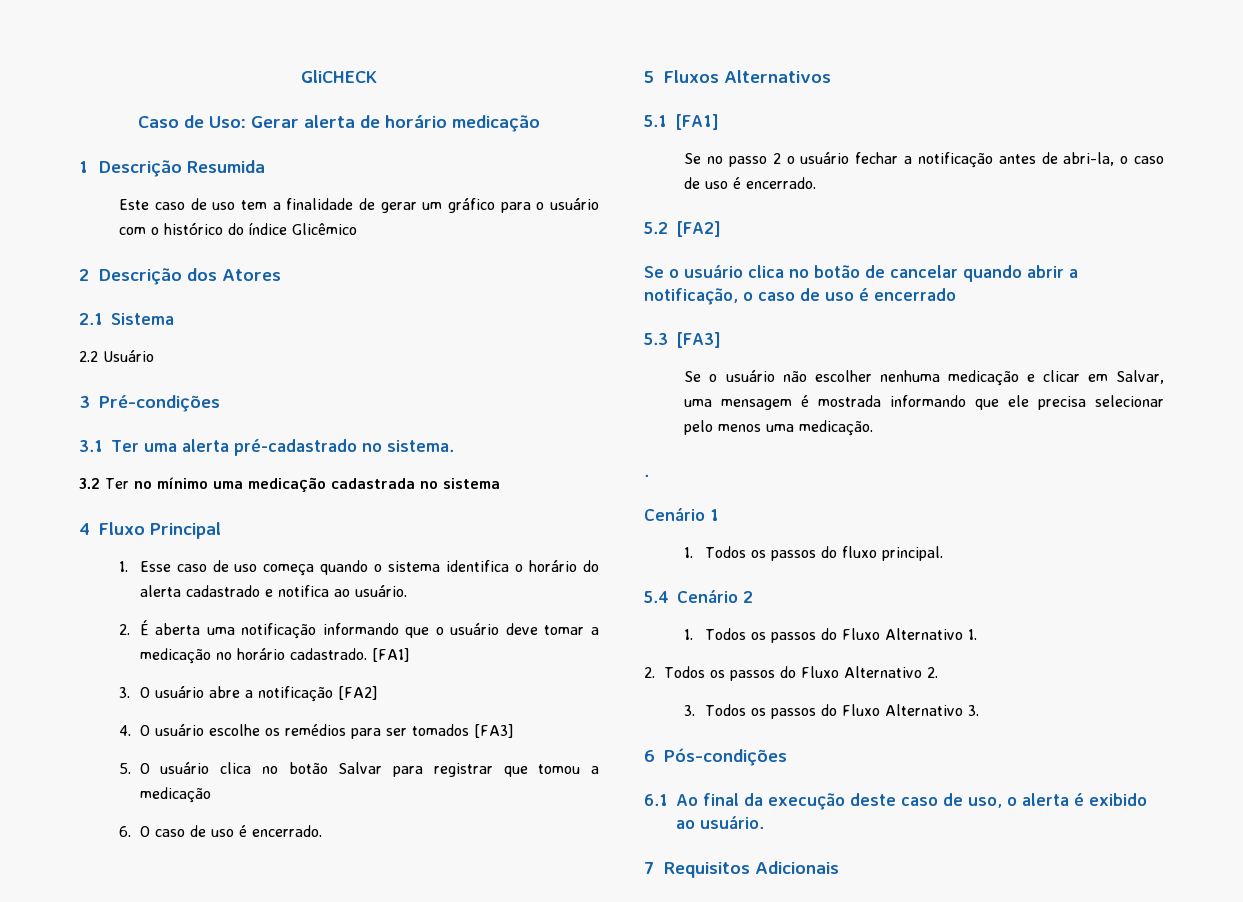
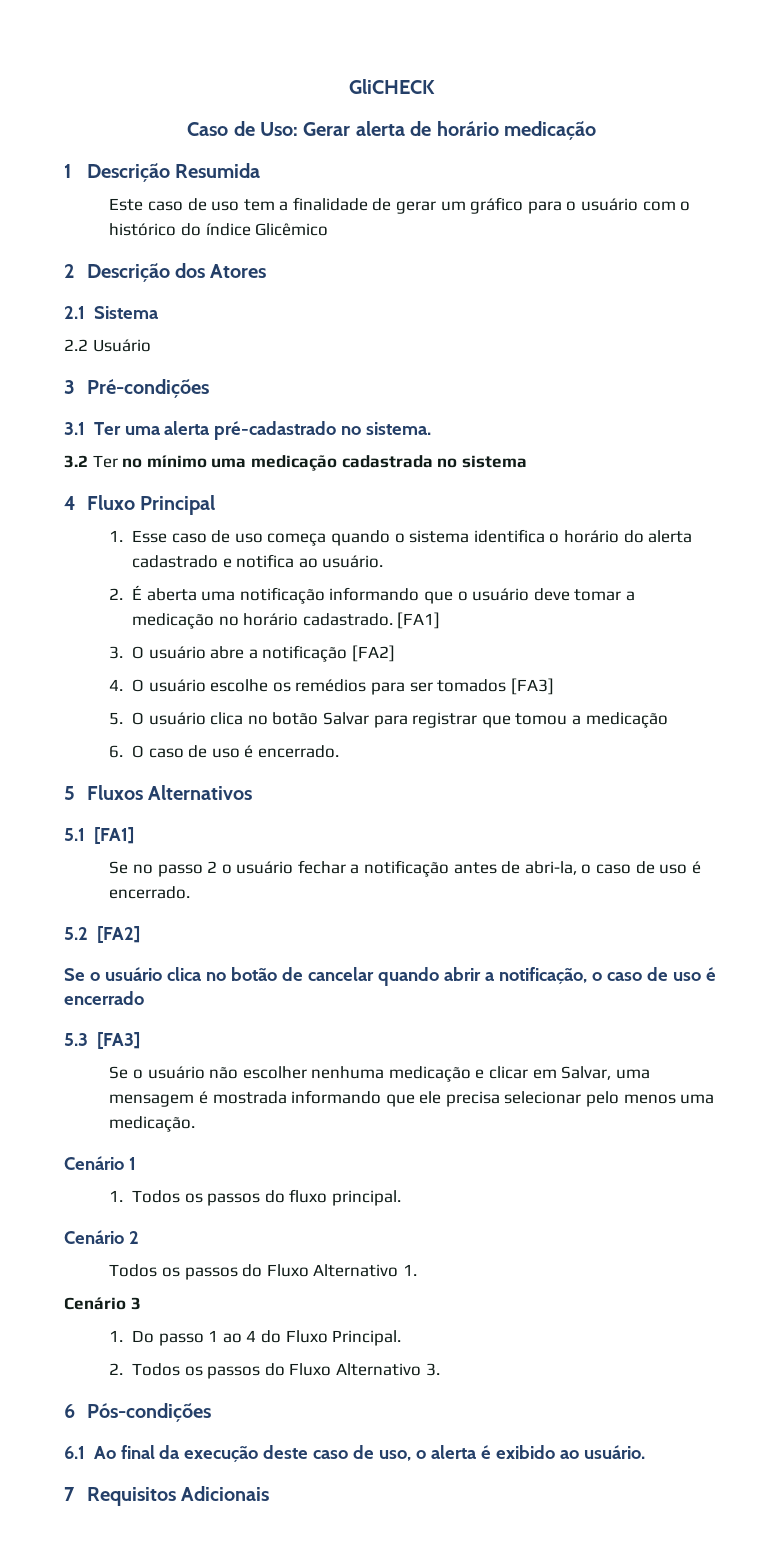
[644,474,649,477] // . -> (196, 1124) none
[644,591,669,603] 5.4 -> (401, 1198) none
[684,629,694,640] 1. -> (139, 1237) none
[644,666,939,681] [684,705,696,716] 2. Todos os passos do Fluxo Alternativo 2. // 3. -> [64,1297,141,1310] [109,1330,402,1346] [109,1363,124,1375] Cenário 3 // 1. Do passo 1 ao 4 do Fluxo Principal. // 2.

